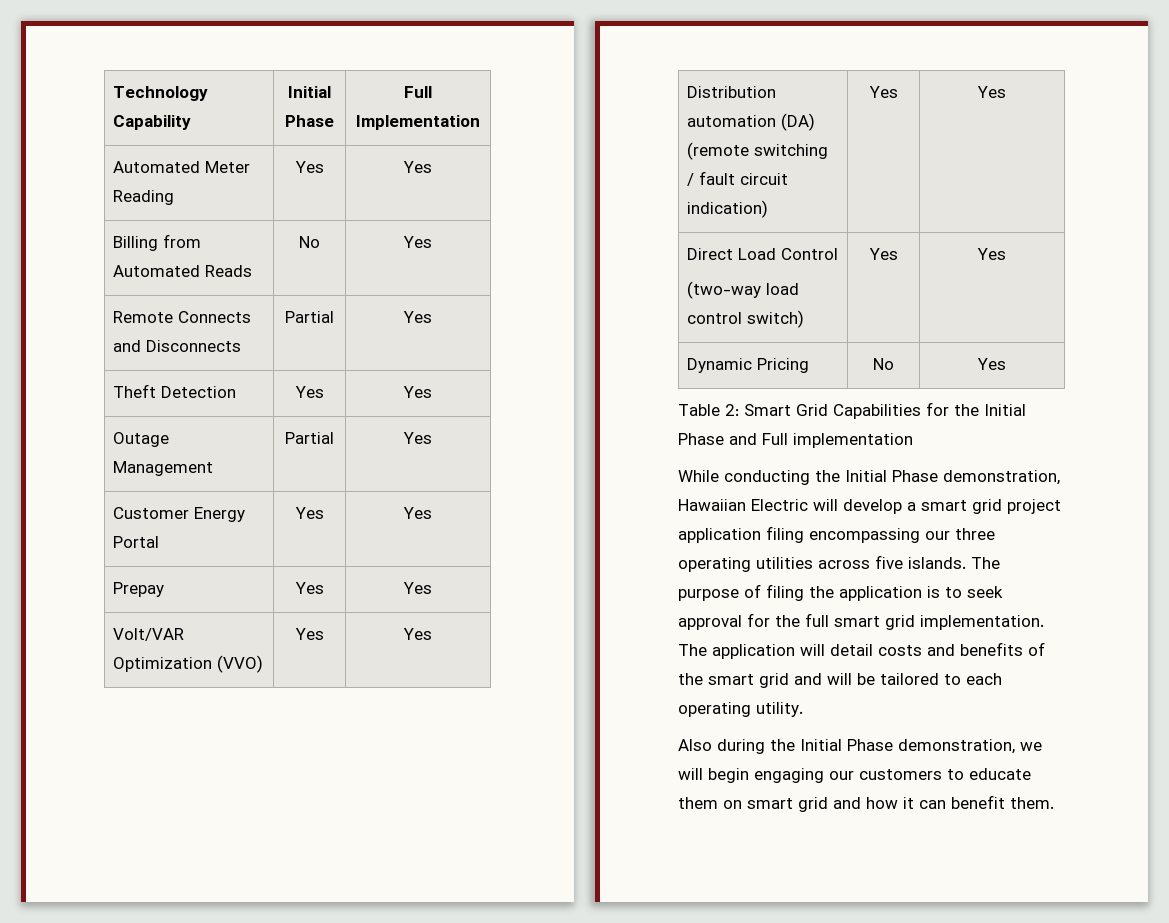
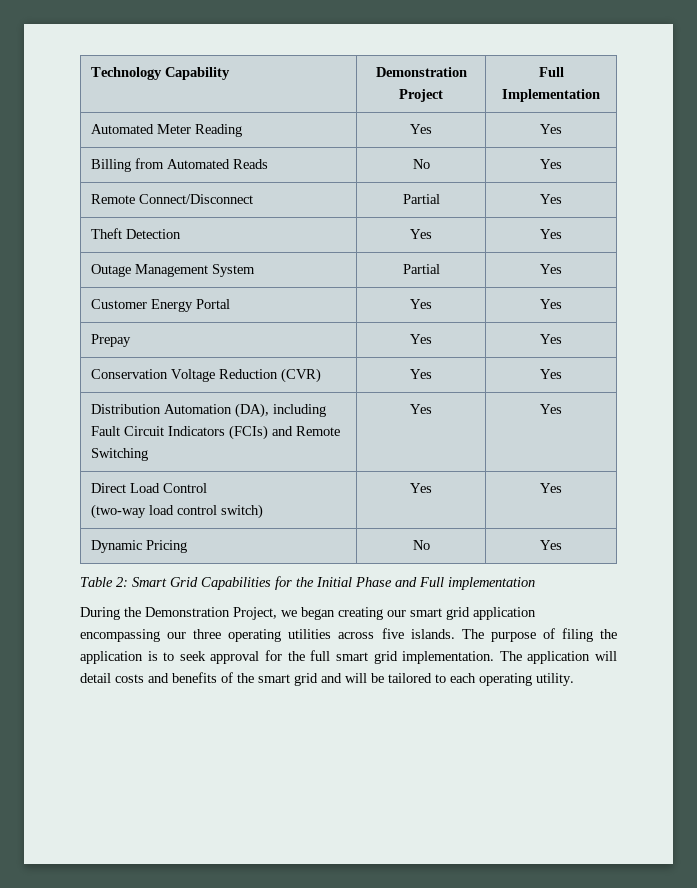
[288,86,331,98] [285,115,334,127] Initial Phase -> [375,67,467,77] [399,89,443,102] Demonstration Project
[177,311,251,323] [112,340,241,352] Connects and Disconnects -> [138,194,253,204] Connect/Disconnect
(213, 468) none -> [211,264,255,277] System
[112,628,184,641] [112,655,263,673] Volt/VAR Optimization (VVO) -> [90,368,321,383] Conservation Voltage Reduction (CVR)
[686,113,815,131] [686,142,828,160] [686,171,788,186] [686,200,768,218] automation (DA) (remote switching / fault circuit indication) -> [163,403,326,418] [90,425,340,440] [90,448,148,461] Automation (DA), including Fault Circuit Indicators (FCIs) and Remote Switching
[678,470,1060,485] [678,499,1061,514] [678,526,804,543] While conducting the Initial Phase demonstration, Hawaiian Electric will develop a smart grid project application filing -> [80,607,536,620] During the Demonstration Project, we began creating our smart grid application
[678,739,1042,754] [678,768,1031,783] [678,795,1054,812] // Also during the Initial Phase demonstration, we will begin engaging our customers to educate them on smart grid and how it can benefit them. -> (574, 679) none

